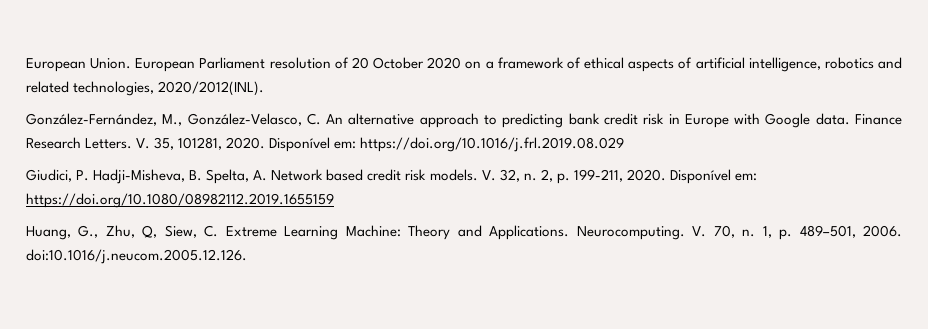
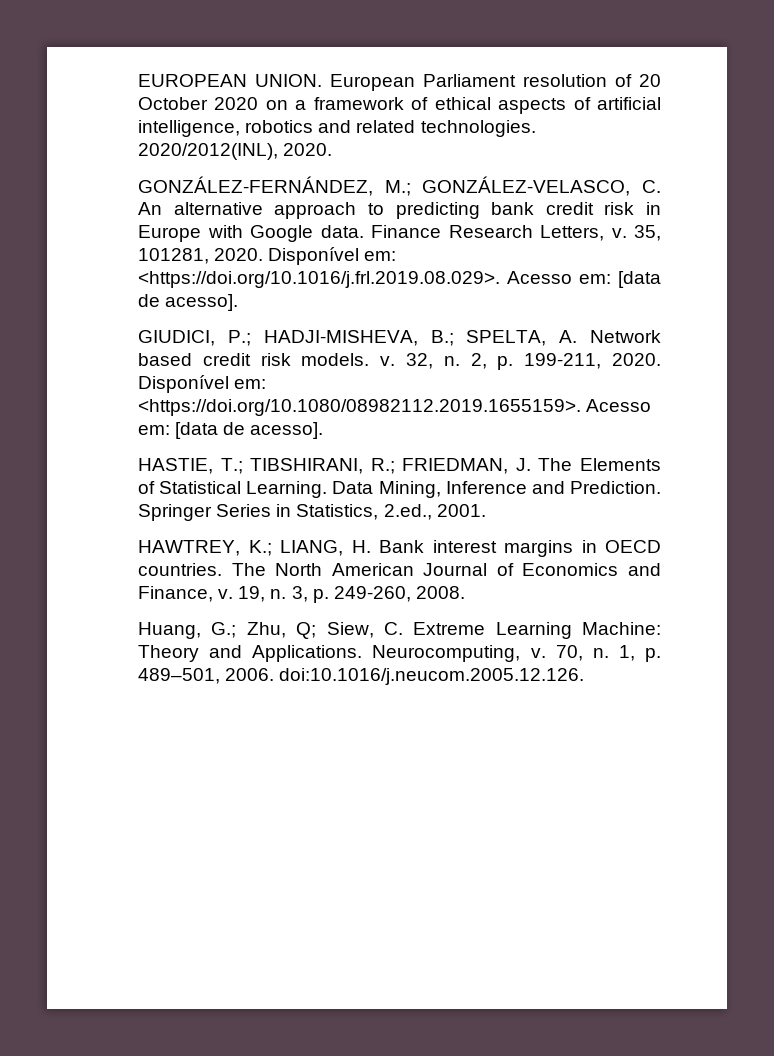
[26,58,132,72] European Union. -> [138,74,322,87] EUROPEAN UNION.
[73,81,265,96] [26,113,302,126] technologies, 2020/2012(INL). // González-Fernández, M., González-Velasco, -> [420,120,536,137] [138,143,333,160] [138,176,631,196] technologies. 2020/2012(INL), 2020. // GONZÁLEZ-FERNÁNDEZ, M.; GONZÁLEZ-VELASCO,
[85,138,151,149] Letters. V. -> [540,225,627,241] Letters, v.
[360,137,625,152] [26,169,250,184] https://doi.org/10.1016/j.frl.2019.08.029 // Giudici, P. Hadji-Misheva, B. Spelta, -> [138,271,661,288] [138,294,239,311] [138,330,547,346] <https://doi.org/10.1016/j.frl.2019.08.029>. Acesso em: [data de acesso]. // GIUDICI, P.; HADJI-MISHEVA, B.; SPELTA,
[481,170,496,181] V. -> [380,356,396,366] v.
[26,193,334,208] [26,225,158,240] https://doi.org/10.1080/08982112.2019.1655159 // Huang, G., Zhu, Q, -> [138,399,652,416] [138,422,324,439] [138,458,661,474] [138,481,661,498] [138,504,486,521] [138,540,661,557] [138,563,661,576] [138,586,465,603] [138,622,317,639] <https://doi.org/10.1080/08982112.2019.1655159>. Acesso em: [data de acesso]. // HASTIE, T.; TIBSHIRANI, R.; FRIEDMAN, J. The Elements of Statistical Learning. Data Mining, Inference and Prediction. Springer Series in Statistics, 2.ed., 2001. // HAWTREY, K.; LIANG, H. Bank interest margins in OECD countries. The North American Journal of Economics and Finance, v. 19, n. 3, p. 249-260, 2008. // Huang, G.; Zhu, Q;
[576,226,707,240] Neurocomputing. V. -> [372,645,546,662] Neurocomputing, v.

